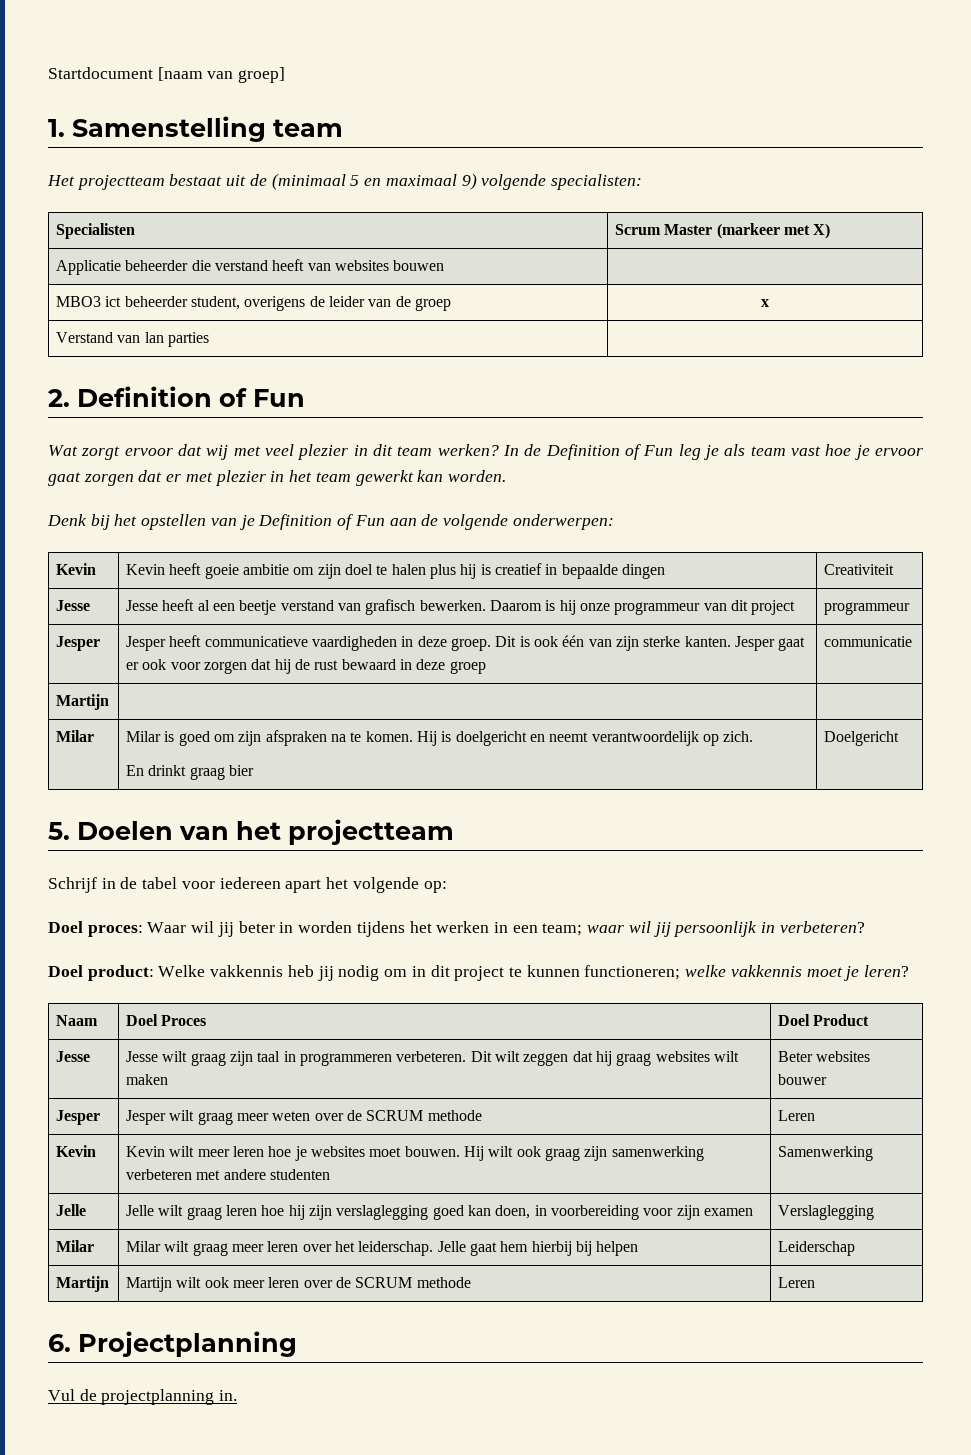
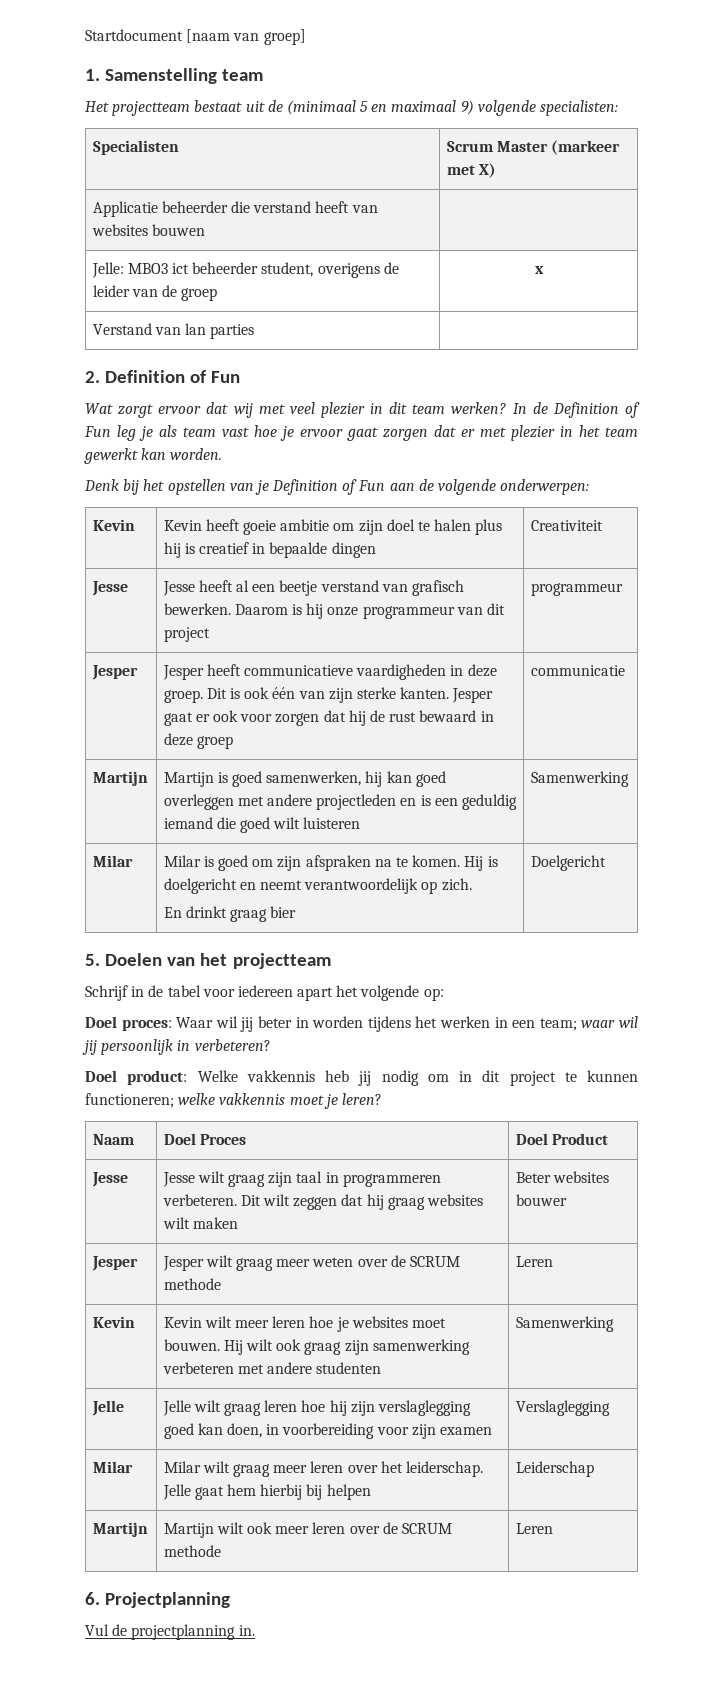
(445, 265) none -> [91,262,124,278] Jelle:
(110, 702) | -> [163,771,446,787] [163,794,517,810] [163,817,361,833] [530,771,629,787] Martijn is goed samenwerken, hij kan goed overleggen met andere projectleden en is een geduldig iemand die goed wilt luisteren | Samenwerking

